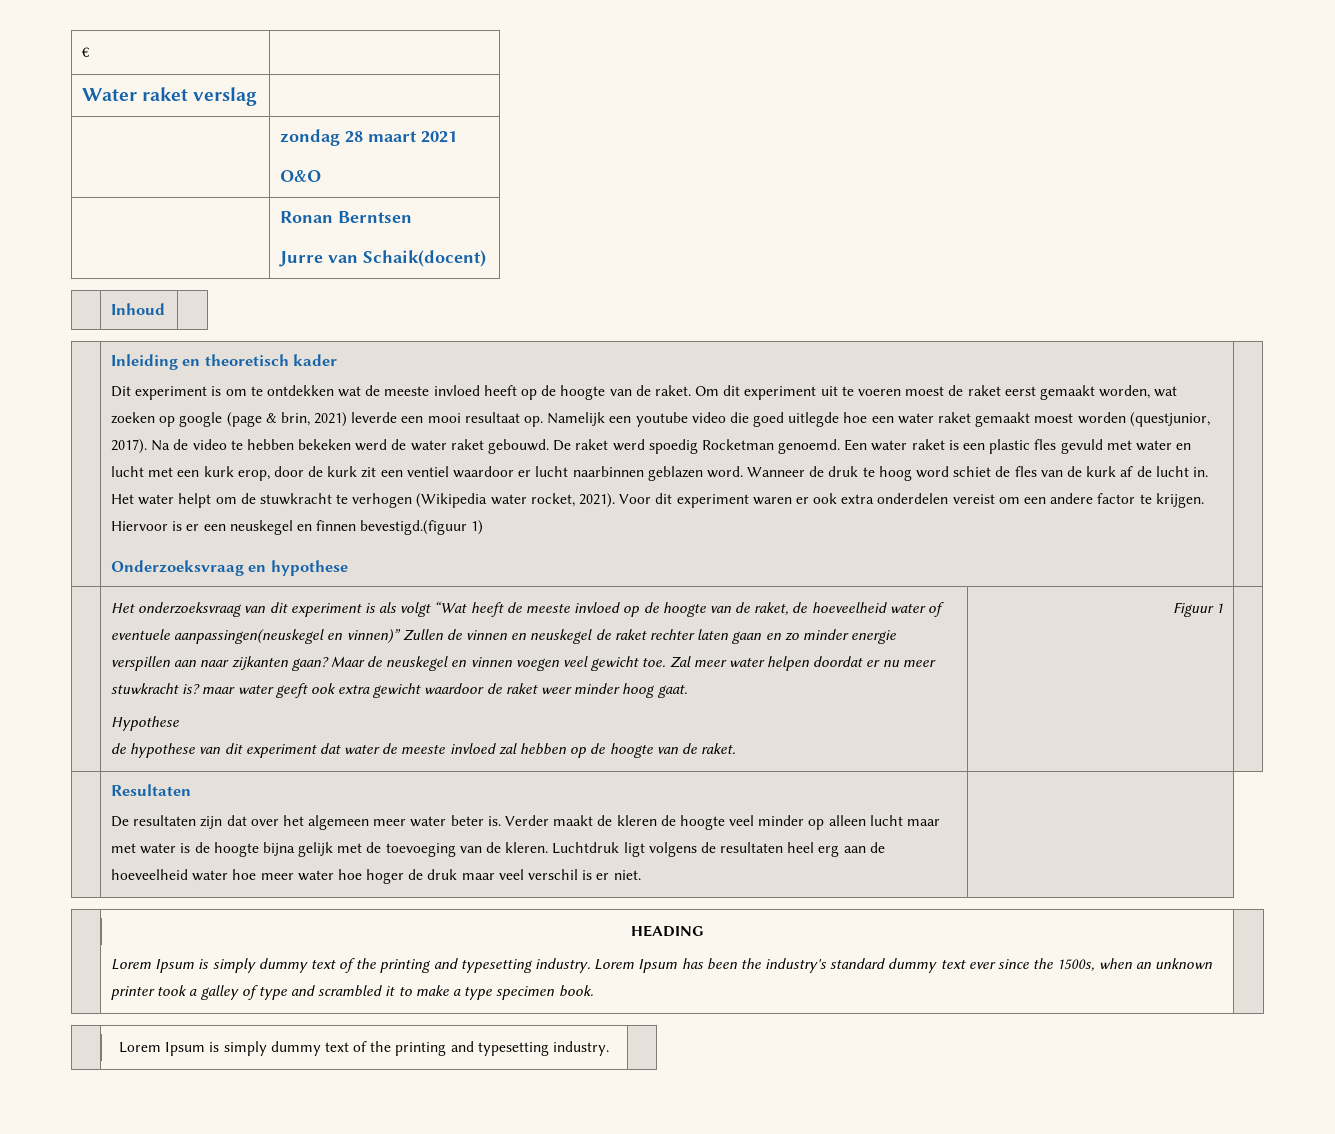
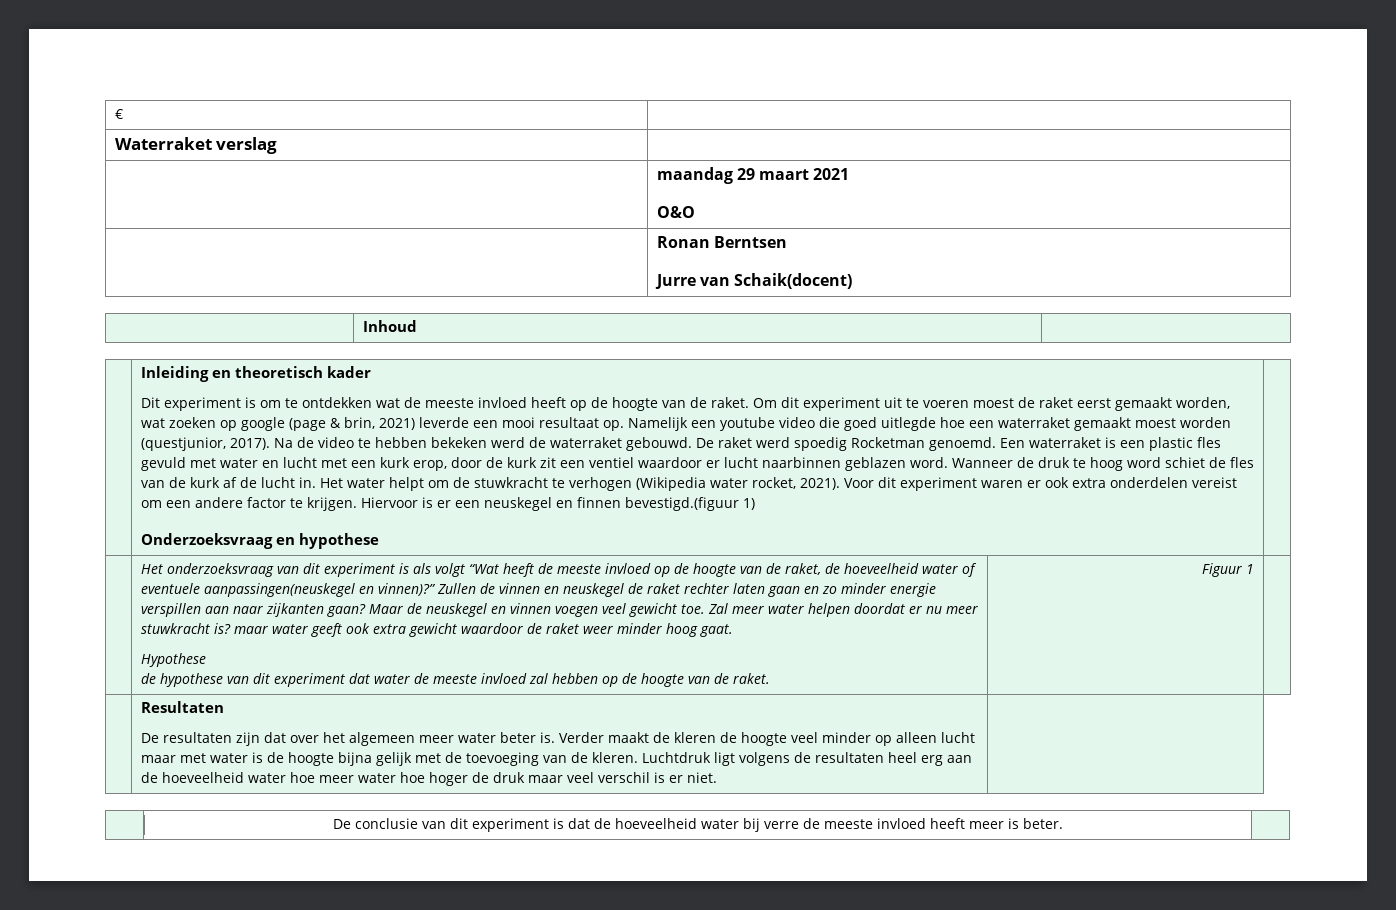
[81,87,189,101] Water raket -> [114,137,212,150] Waterraket
[279,129,363,146] zondag 28 -> [656,167,755,184] maandag 29
[897,412,972,424] water raket -> [997,417,1070,428] waterraket
[410,439,484,451] water raket -> [549,437,622,448] waterraket
[871,439,945,451] water raket -> [1028,437,1101,448] waterraket
[346,629,401,644] vinnen)” -> [377,583,436,596] vinnen)?”
[630,925,704,937] [110,958,1212,973] [110,985,593,1000] [118,1041,610,1056] HEADING // Lorem Ipsum is simply dummy text of the printing and typesetting industry. Lorem Ipsum has been the industry's standard dummy text ever since the 1500s, when an unknown printer took a galley of type and scrambled it to make a type specimen book. | // | Lorem Ipsum is simply dummy text of the printing and typesetting industry. -> [332,818,1063,832] De conclusie van dit experiment is dat de hoeveelheid water bij verre de meeste invloed heeft meer is beter.

